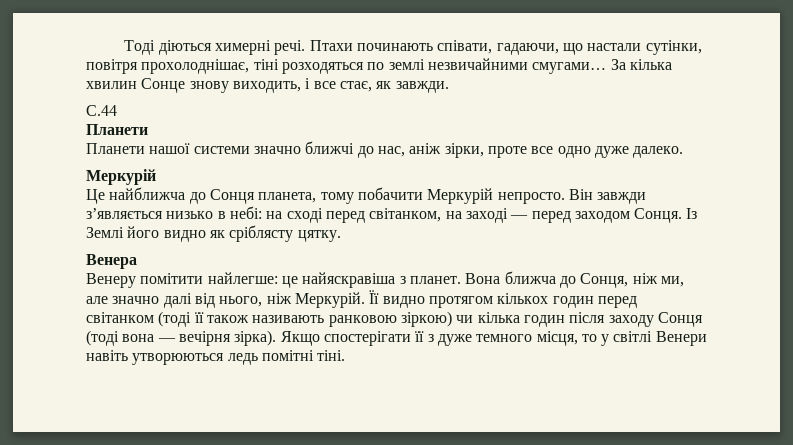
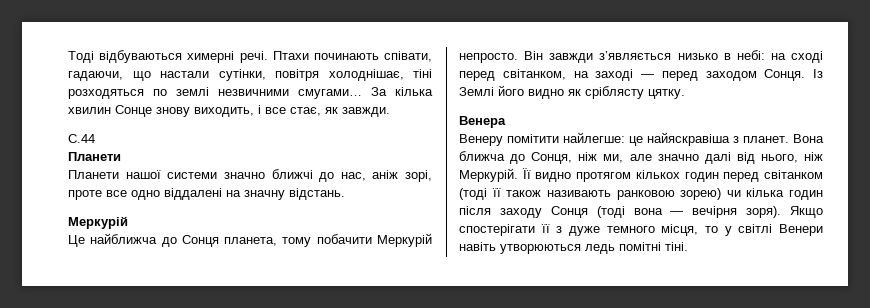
[158,40,212,55] діються -> [99,50,183,63] відбуваються
[141,59,250,74] прохолоднішає, -> [328,69,404,81] холоднішає,
[427,58,528,70] незвичайними -> [218,89,289,96] незвичними
[444,143,484,158] зірки, -> [405,170,432,182] зорі,
[594,146,684,158] дуже далеко. -> [164,188,345,200] віддалені на значну відстань.
[400,311,452,327] зіркою) -> [680,188,722,200] зорею)
[234,330,277,346] зірка). -> [746,206,782,218] зоря).

